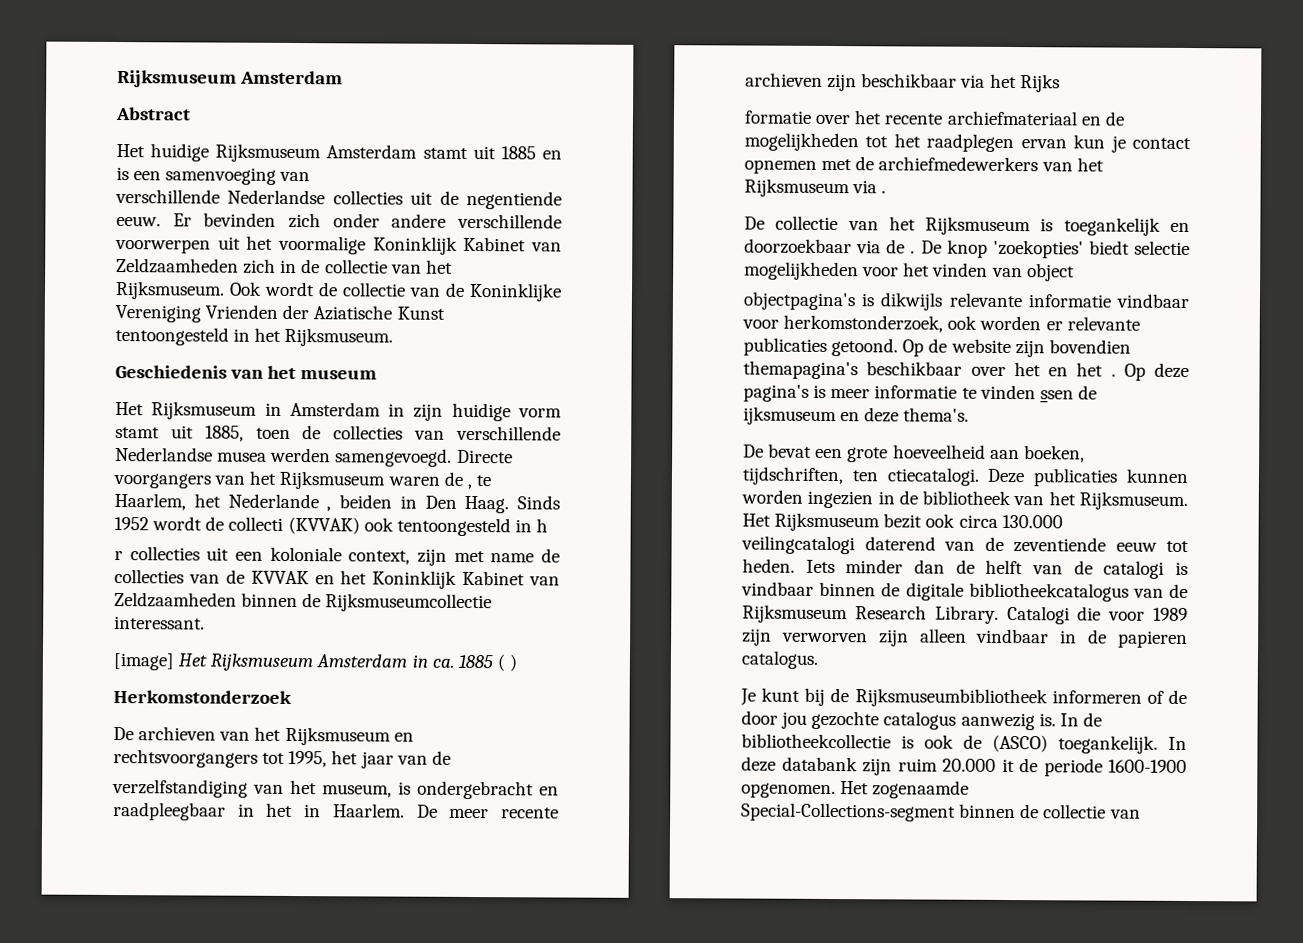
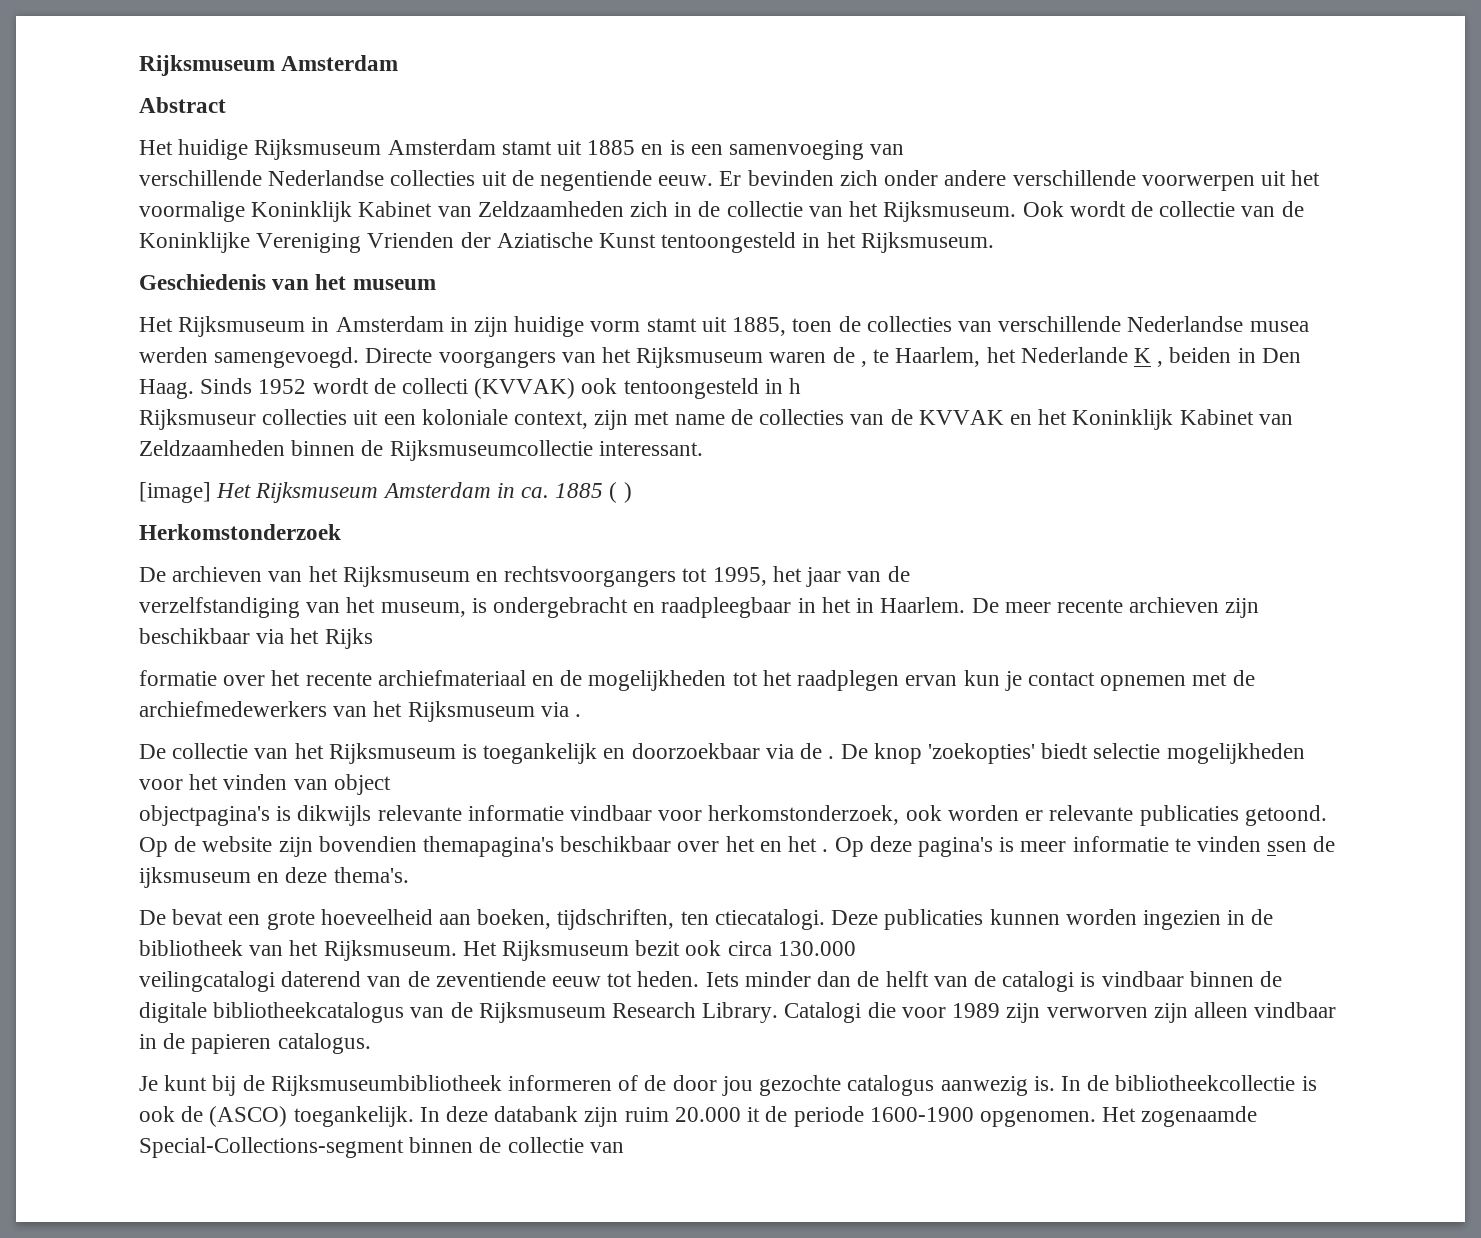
(319, 501) none -> [1133,348,1151,363] K
[114,551,123,561] r -> [139,409,256,430] Rijksmuseur

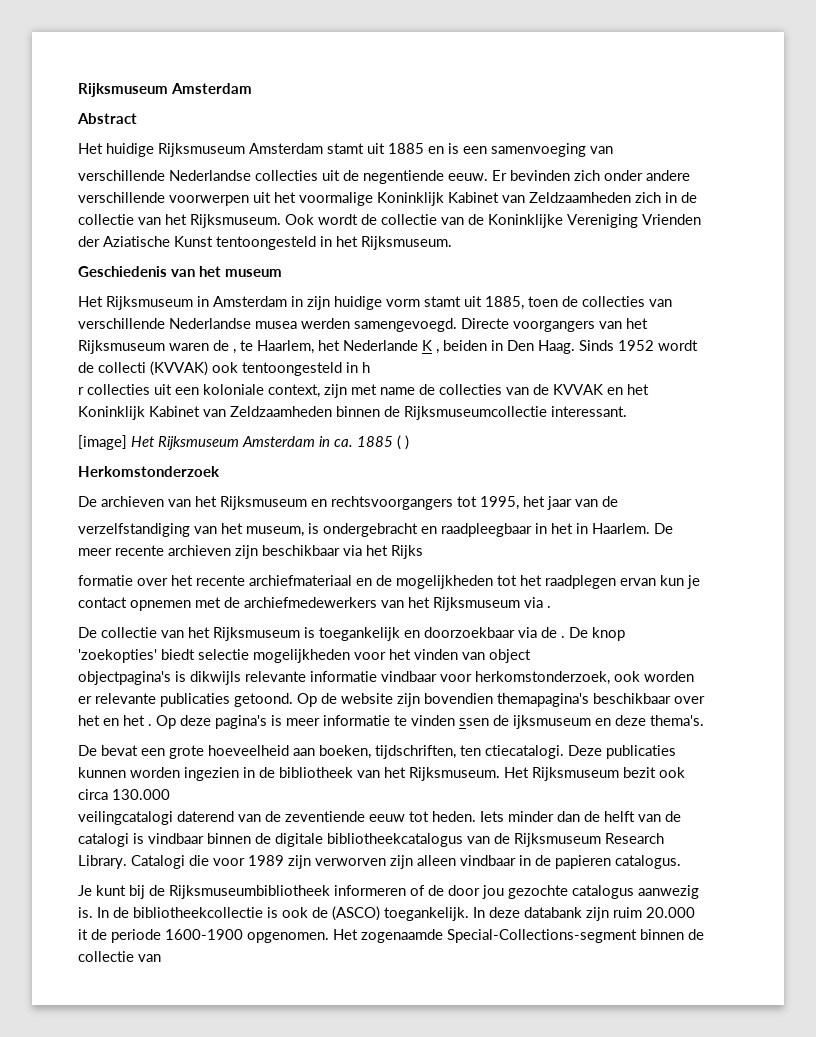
[139,409,256,430] Rijksmuseur -> [78,387,84,395] r

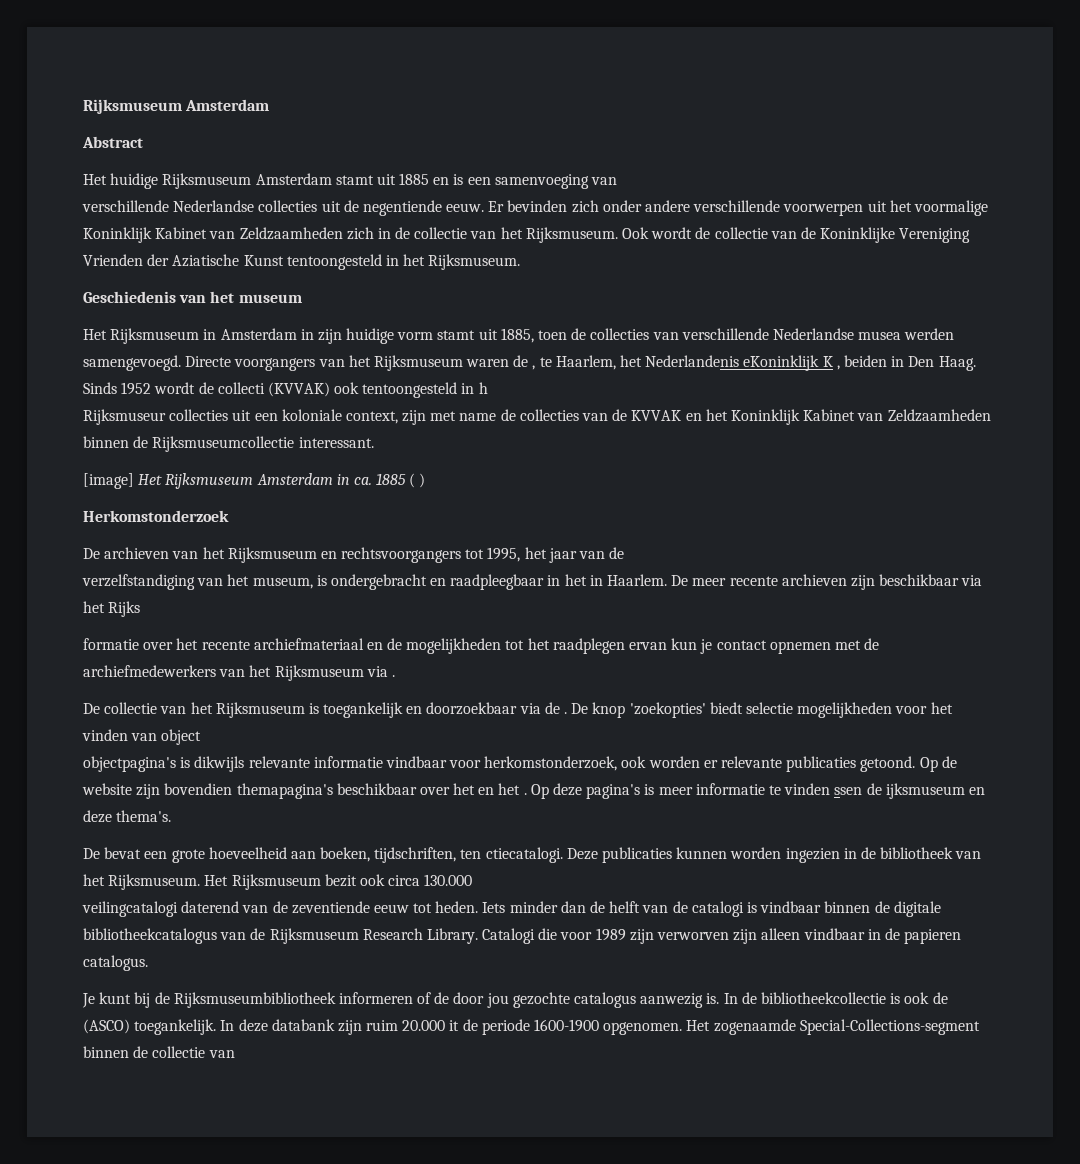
[343,340,418,351] Nederlande -> [645,355,820,371] Nederlandenis eKoninklijk
[78,387,84,395] r -> [83,409,166,425] Rijksmuseur

